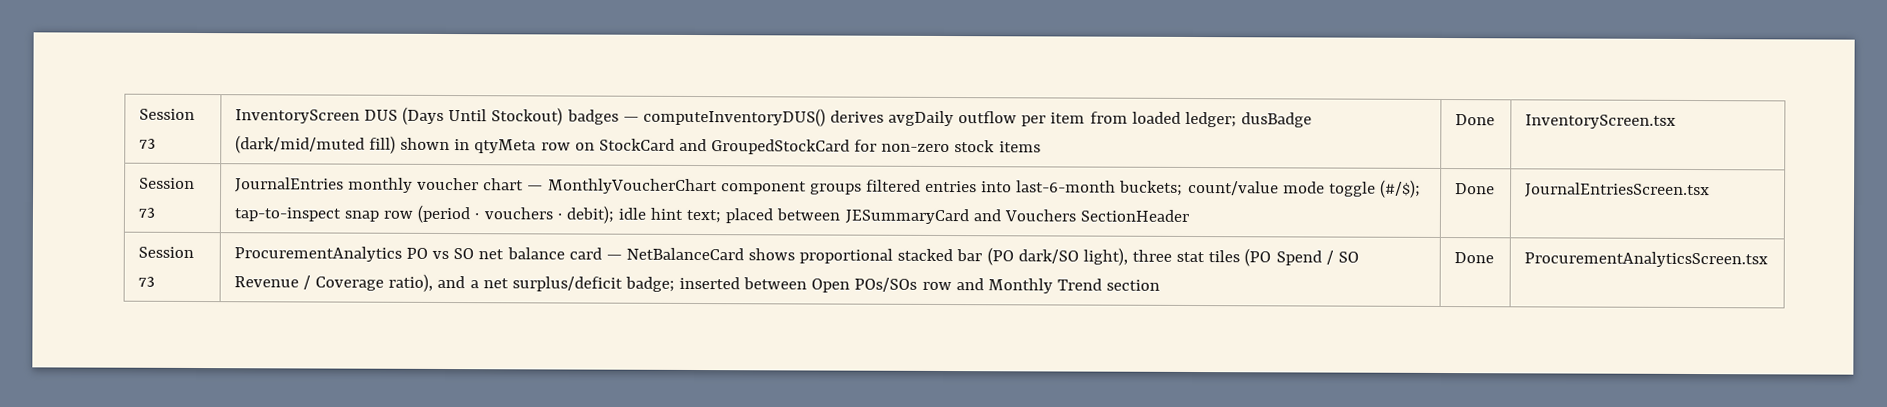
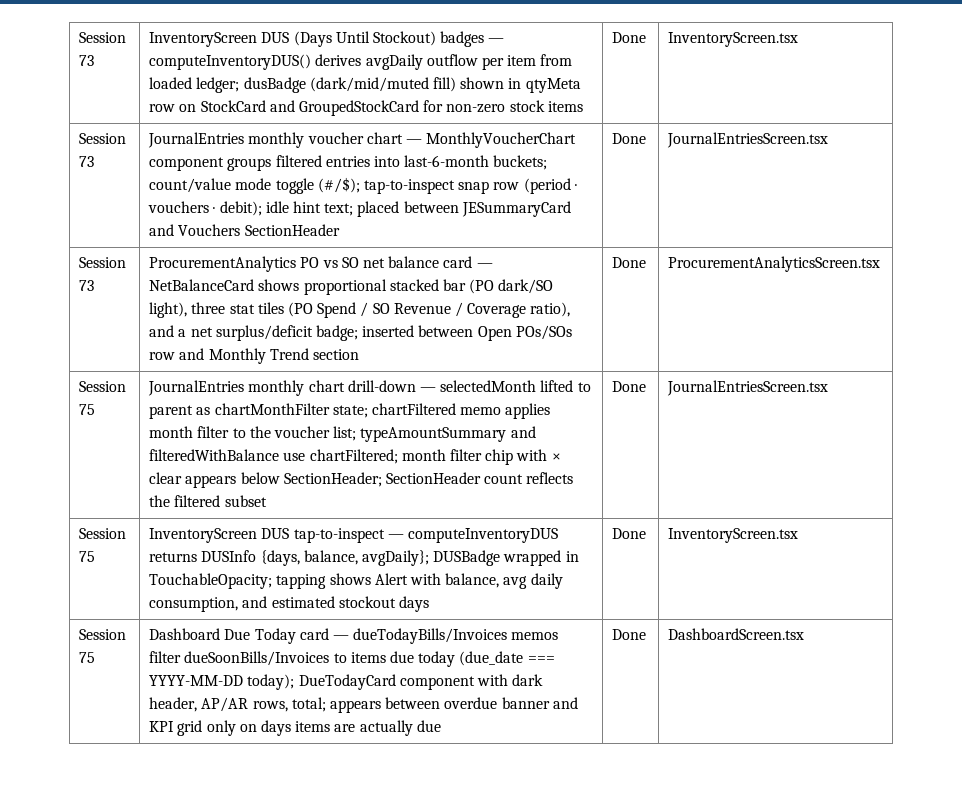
(1768, 259) none -> [79,381,127,392] [79,404,96,415] [148,380,591,396] [149,403,551,419] [149,426,536,442] [149,449,561,465] [149,472,574,488] [149,495,267,507] [612,381,647,392] [667,380,829,396] [79,528,127,539] [79,551,96,562] [149,528,559,543] [149,550,579,566] [149,573,563,589] [149,596,430,612] [612,528,647,539] [668,528,799,543] [79,629,127,640] [79,652,96,663] [149,628,559,644] [149,651,555,667] [149,674,544,690] [149,697,578,713] [149,720,441,736] [612,629,647,640] [668,628,805,640] // Session 75 | JournalEntries monthly chart drill-down — selectedMonth lifted to parent as chartMonthFilter state; chartFiltered memo applies month filter to the voucher list; typeAmountSummary and filteredWithBalance use chartFiltered; month filter chip with × clear appears below SectionHeader; SectionHeader count reflects the filtered subset | Done | JournalEntriesScreen.tsx // Session 75 | InventoryScreen DUS tap-to-inspect — computeInventoryDUS returns DUSInfo {days, balance, avgDaily}; DUSBadge wrapped in TouchableOpacity; tapping shows Alert with balance, avg daily consumption, and estimated stockout days | Done | InventoryScreen.tsx // Session 75 | Dashboard Due Today card — dueTodayBills/Invoices memos filter dueSoonBills/Invoices to items due today (due_date === YYYY-MM-DD today); DueTodayCard component with dark header, AP/AR rows, total; appears between overdue banner and KPI grid only on days items are actually due | Done | DashboardScreen.tsx

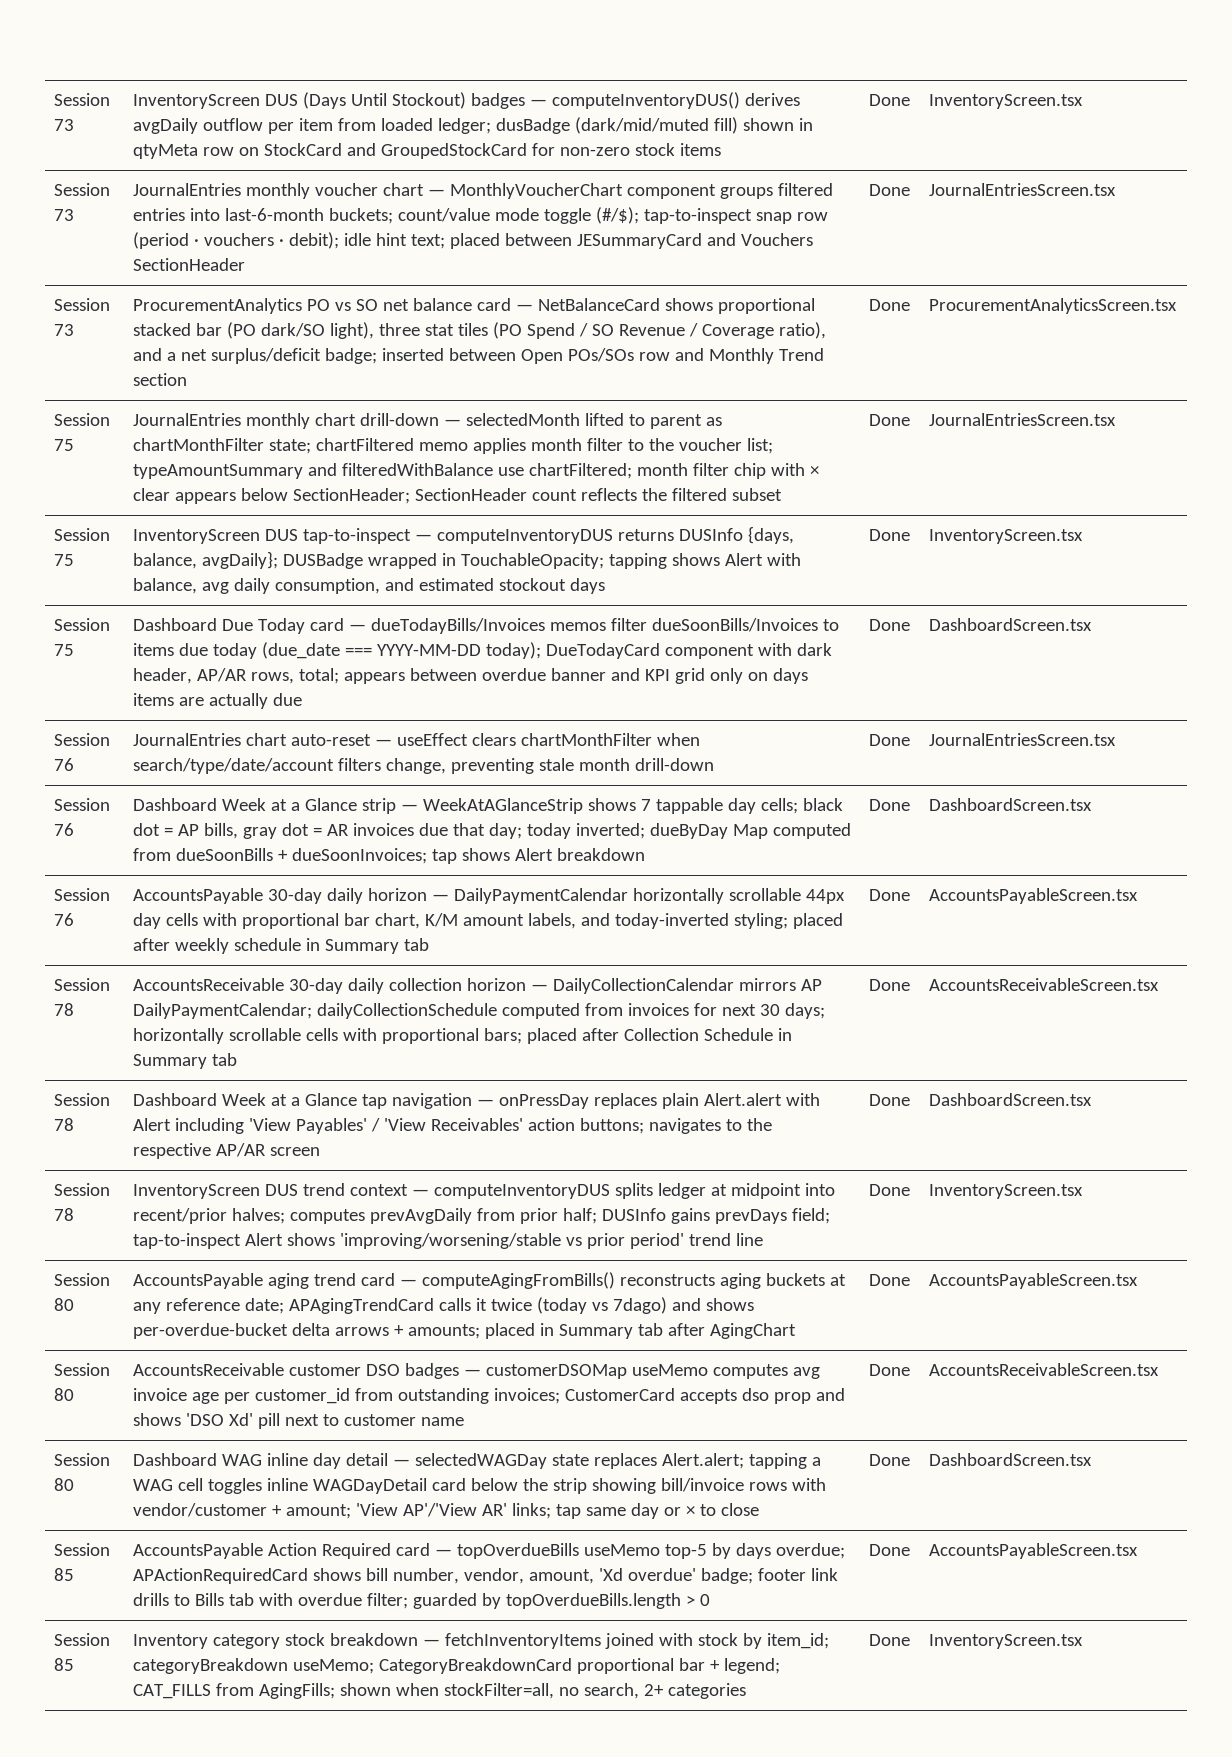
(805, 634) none -> [53,733,110,746] [53,758,74,771] [132,733,700,746] [132,758,714,774] [868,734,910,746] [928,733,1116,746] [53,798,110,811] [53,823,74,836] [132,798,843,814] [132,823,851,839] [132,848,645,864] [868,799,910,811] [928,798,1092,811] [53,888,110,901] [53,913,74,926] [132,888,845,904] [132,913,843,929] [132,938,429,954] [868,889,910,901] [928,888,1138,904] [53,978,110,991] [53,1003,74,1016] [132,978,822,994] [132,1003,825,1019] [132,1028,792,1044] [132,1053,237,1069] [868,979,910,991] [928,978,1159,991] [53,1093,110,1106] [53,1118,74,1131] [132,1093,820,1109] [132,1118,772,1134] [132,1143,320,1159] [868,1094,910,1106] [928,1093,1092,1106] [53,1183,110,1196] [53,1208,74,1221] [132,1183,835,1199] [132,1208,830,1224] [132,1233,763,1249] [868,1184,910,1196] [928,1184,1083,1199] [53,1273,110,1286] [53,1298,74,1311] [132,1272,846,1289] [132,1297,754,1314] [132,1323,796,1339] [868,1274,910,1286] [928,1273,1138,1289] [53,1363,110,1376] [53,1388,74,1401] [132,1363,820,1379] [132,1388,845,1404] [132,1413,464,1429] [868,1364,910,1376] [928,1363,1159,1376] [53,1453,110,1466] [53,1478,74,1491] [132,1453,821,1469] [132,1478,826,1494] [132,1503,759,1519] [868,1454,910,1466] [928,1453,1092,1466] [53,1543,110,1556] [53,1568,74,1581] [132,1543,845,1559] [132,1568,838,1584] [132,1593,710,1609] [868,1544,910,1556] [928,1543,1138,1559] [53,1633,110,1646] [53,1658,74,1671] [132,1633,829,1649] [132,1658,780,1674] [132,1683,746,1699] [868,1634,910,1646] [928,1634,1083,1649] // Session 76 | JournalEntries chart auto-reset — useEffect clears chartMonthFilter when search/type/date/account filters change, preventing stale month drill-down | Done | JournalEntriesScreen.tsx // Session 76 | Dashboard Week at a Glance strip — WeekAtAGlanceStrip shows 7 tappable day cells; black dot = AP bills, gray dot = AR invoices due that day; today inverted; dueByDay Map computed from dueSoonBills + dueSoonInvoices; tap shows Alert breakdown | Done | DashboardScreen.tsx // Session 76 | AccountsPayable 30-day daily horizon — DailyPaymentCalendar horizontally scrollable 44px day cells with proportional bar chart, K/M amount labels, and today-inverted styling; placed after weekly schedule in Summary tab | Done | AccountsPayableScreen.tsx // Session 78 | AccountsReceivable 30-day daily collection horizon — DailyCollectionCalendar mirrors AP DailyPaymentCalendar; dailyCollectionSchedule computed from invoices for next 30 days; horizontally scrollable cells with proportional bars; placed after Collection Schedule in Summary tab | Done | AccountsReceivableScreen.tsx // Session 78 | Dashboard Week at a Glance tap navigation — onPressDay replaces plain Alert.alert with Alert including 'View Payables' / 'View Receivables' action buttons; navigates to the respective AP/AR screen | Done | DashboardScreen.tsx // Session 78 | InventoryScreen DUS trend context — computeInventoryDUS splits ledger at midpoint into recent/prior halves; computes prevAvgDaily from prior half; DUSInfo gains prevDays field; tap-to-inspect Alert shows 'improving/worsening/stable vs prior period' trend line | Done | InventoryScreen.tsx // Session 80 | AccountsPayable aging trend card — computeAgingFromBills() reconstructs aging buckets at any reference date; APAgingTrendCard calls it twice (today vs 7dago) and shows per-overdue-bucket delta arrows + amounts; placed in Summary tab after AgingChart | Done | AccountsPayableScreen.tsx // Session 80 | AccountsReceivable customer DSO badges — customerDSOMap useMemo computes avg invoice age per customer_id from outstanding invoices; CustomerCard accepts dso prop and shows 'DSO Xd' pill next to customer name | Done | AccountsReceivableScreen.tsx // Session 80 | Dashboard WAG inline day detail — selectedWAGDay state replaces Alert.alert; tapping a WAG cell toggles inline WAGDayDetail card below the strip showing bill/invoice rows with vendor/customer + amount; 'View AP'/'View AR' links; tap same day or × to close | Done | DashboardScreen.tsx // Session 85 | AccountsPayable Action Required card — topOverdueBills useMemo top-5 by days overdue; APActionRequiredCard shows bill number, vendor, amount, 'Xd overdue' badge; footer link drills to Bills tab with overdue filter; guarded by topOverdueBills.length > 0 | Done | AccountsPayableScreen.tsx // Session 85 | Inventory category stock breakdown — fetchInventoryItems joined with stock by item_id; categoryBreakdown useMemo; CategoryBreakdownCard proportional bar + legend; CAT_FILLS from AgingFills; shown when stockFilter=all, no search, 2+ categories | Done | InventoryScreen.tsx

